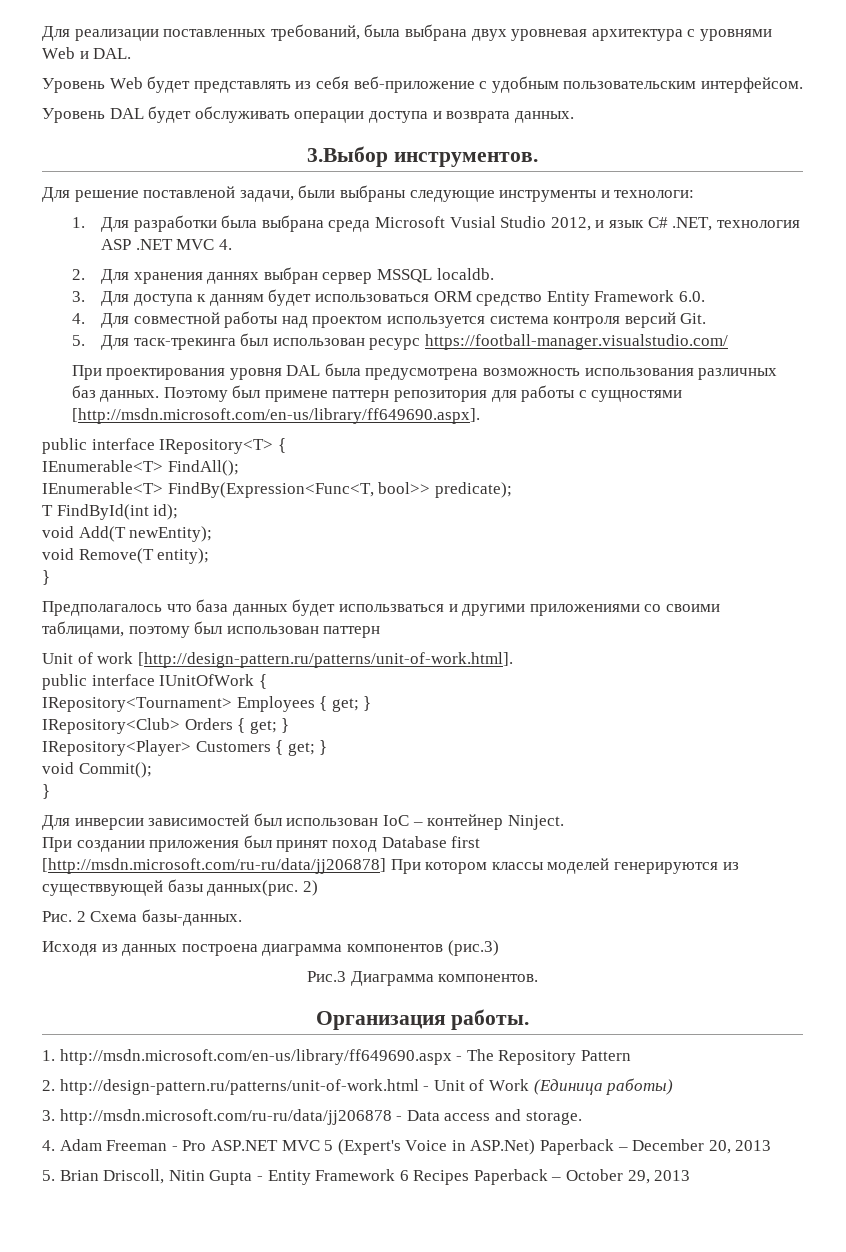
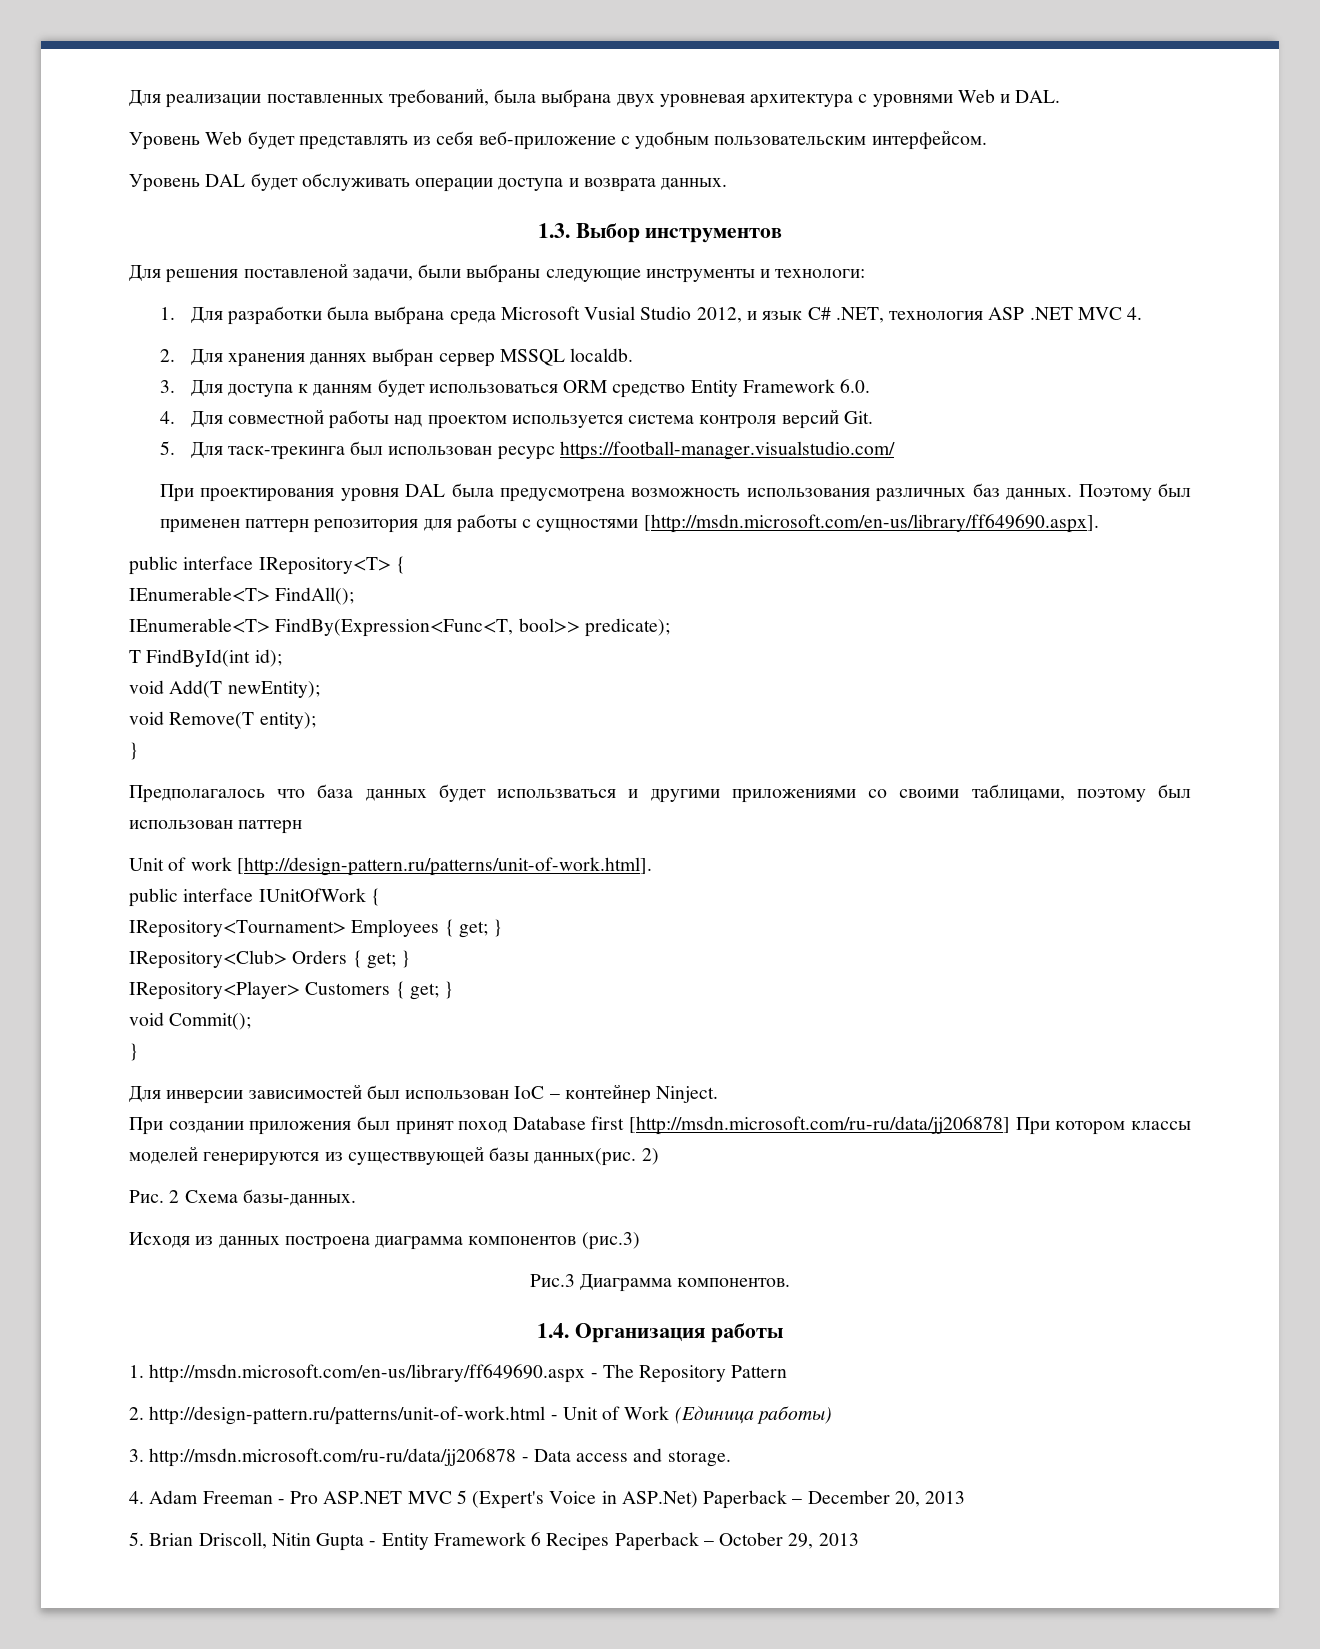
[307,146,538,167] [42,187,139,202] 3.Выбор инструментов. // Для решение -> [537,223,783,243] [129,265,239,283] 1.3. Выбор инструментов // Для решения
[264,390,328,402] примене -> [159,519,240,533] применен
[315,1009,530,1030] Организация работы. -> [537,1323,783,1343] 1.4. Организация работы

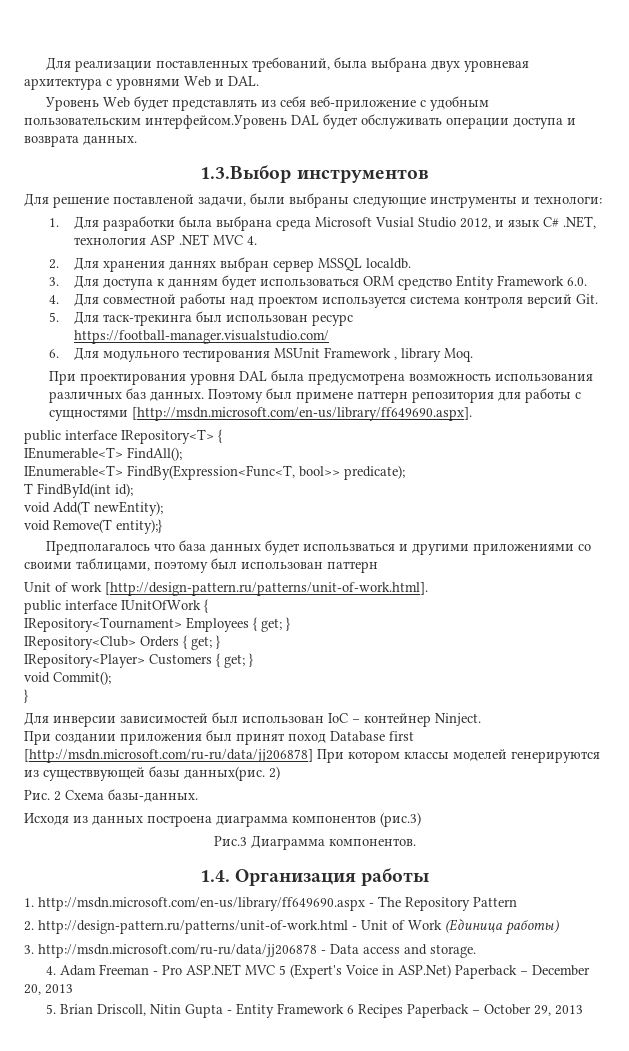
[871,130,987,150] [129,174,200,192] интерфейсом. // Уровень -> [145,115,287,129] интерфейсом.Уровень
[537,223,640,243] 1.3. Выбор -> [200,165,292,183] 1.3.Выбор
[165,269,239,283] решения -> [53,196,109,208] решение
(895, 450) none -> [48,347,473,362] // 6. Для модульного тестирования MSUnit Framework , library Moq.
[159,519,240,533] применен -> [295,391,353,403] примене
[259,712,316,729] [129,742,138,760] entity); // } -> [116,519,162,534] entity);}

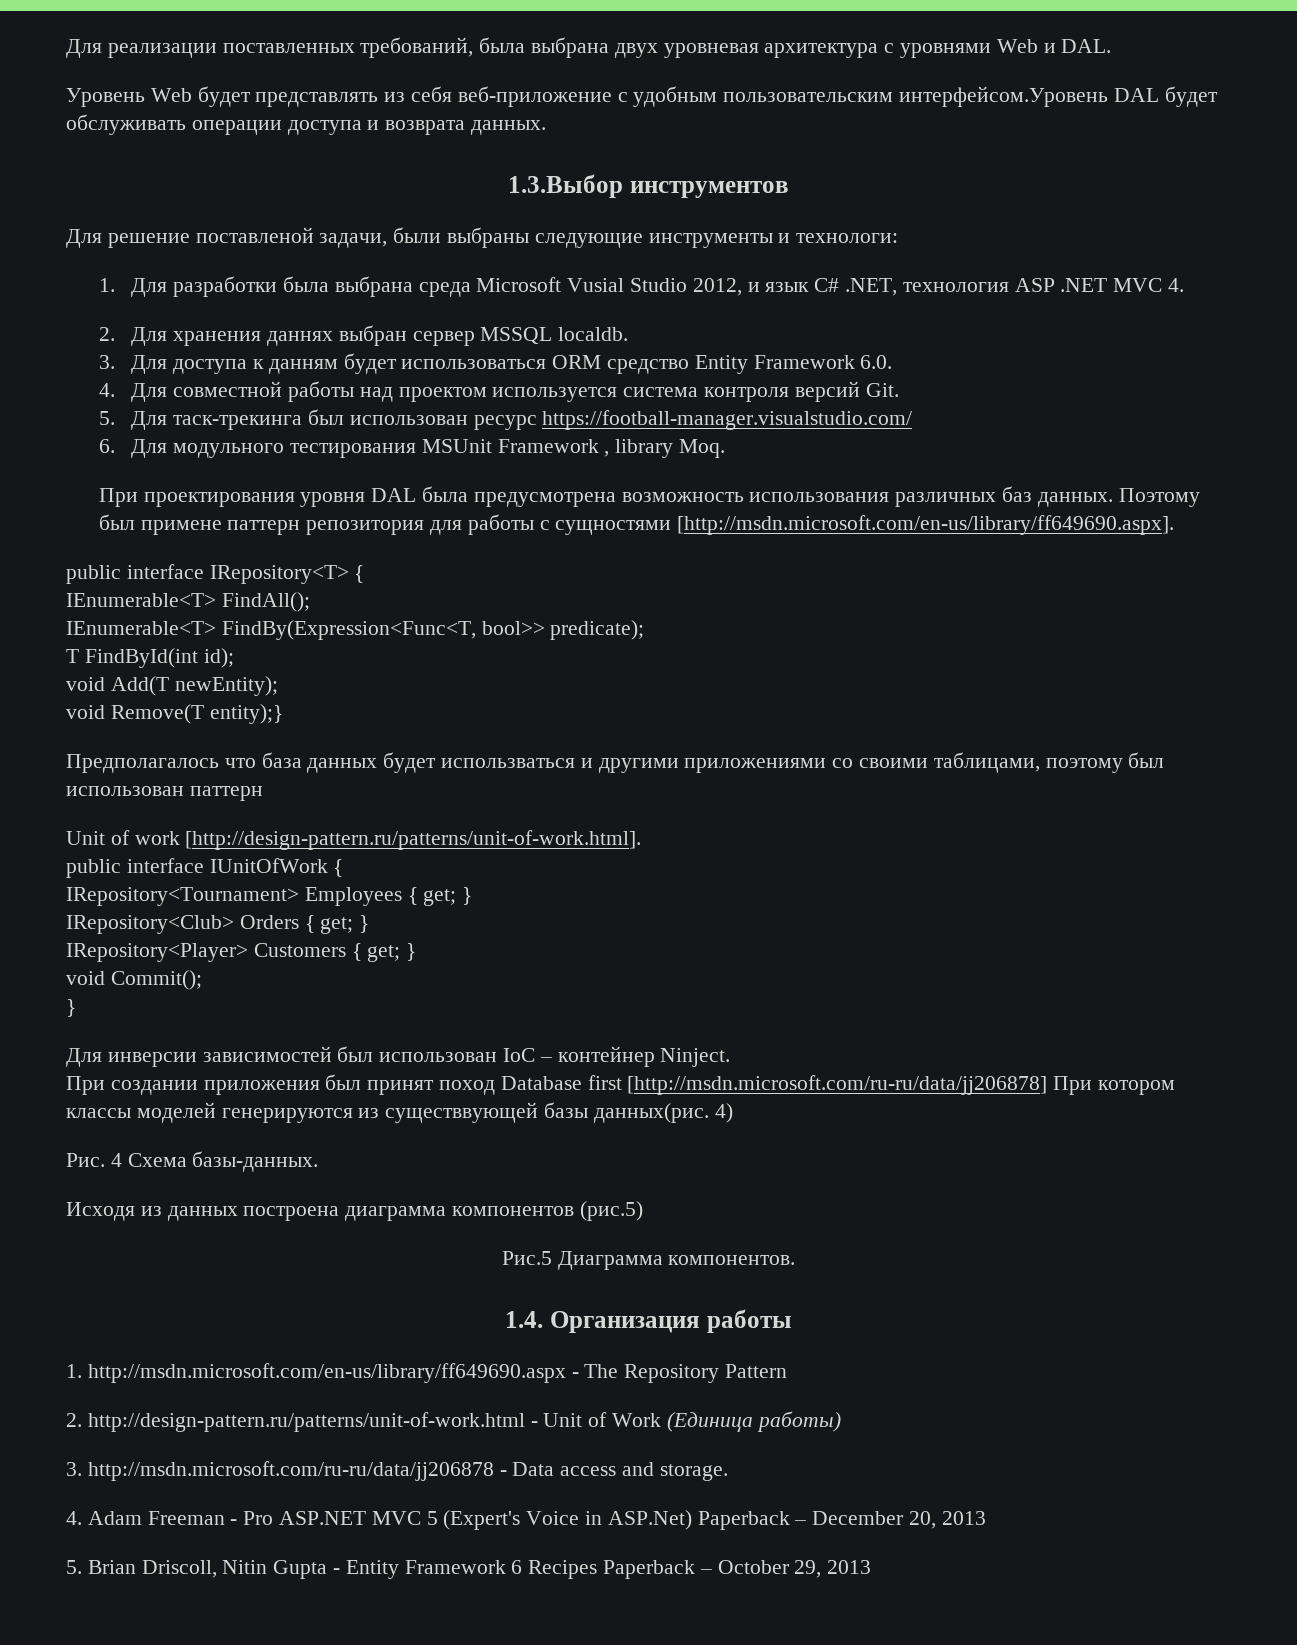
[269,766,280,780] 2) -> [714,1103,733,1123] 4)
[54,791,61,801] 2 -> [110,1153,122,1167] 4
[380,812,421,827] [213,836,247,846] (рис.3) // Рис.3 -> [579,1201,643,1221] [501,1251,552,1265] (рис.5) // Рис.5

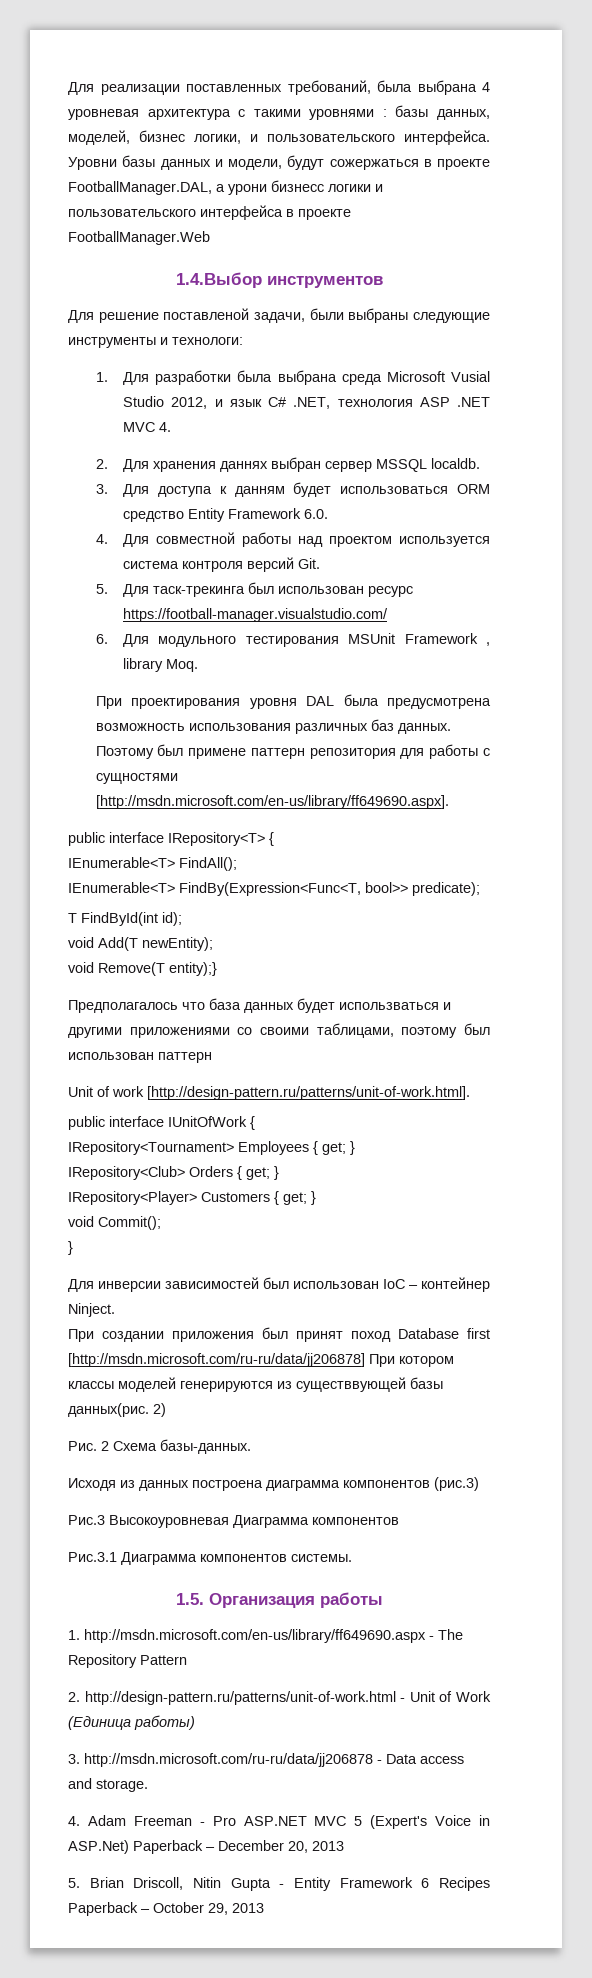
[614,43,658,58] двух -> [482,82,490,92] 4
[900,39,1112,58] [66,86,1218,107] [66,114,547,135] [508,174,624,198] уровнями Web и DAL. // Уровень Web будет представлять из себя веб-приложение с удобным пользовательским интерфейсом.Уровень DAL будет обслуживать операции доступа и возврата данных. // 1.3.Выбор -> [253,105,490,120] [68,130,490,145] [68,155,490,170] [68,180,383,195] [68,205,351,220] [68,231,210,245] [175,272,262,288] такими уровнями : базы данных, моделей, бизнес логики, и пользовательского интерфейса. Уровни базы данных и модели, будут сожержаться в проекте FootballManager.DAL, а урони бизнесс логики и пользовательского интерфейса в проекте FootballManager.Web // 1.4.Выбор
[714,1103,733,1123] 4) -> [153,1403,166,1417] 2)
[110,1153,122,1167] 4 -> [101,1441,109,1451] 2
[579,1201,643,1221] [501,1251,796,1270] [505,1311,544,1328] (рис.5) // Рис.5 Диаграмма компонентов. // 1.4. -> [434,1477,479,1491] [68,1515,399,1528] [68,1552,352,1565] [175,1593,204,1605] (рис.3) // Рис.3 Высокоуровневая Диаграмма компонентов // Рис.3.1 Диаграмма компонентов системы. // 1.5.

